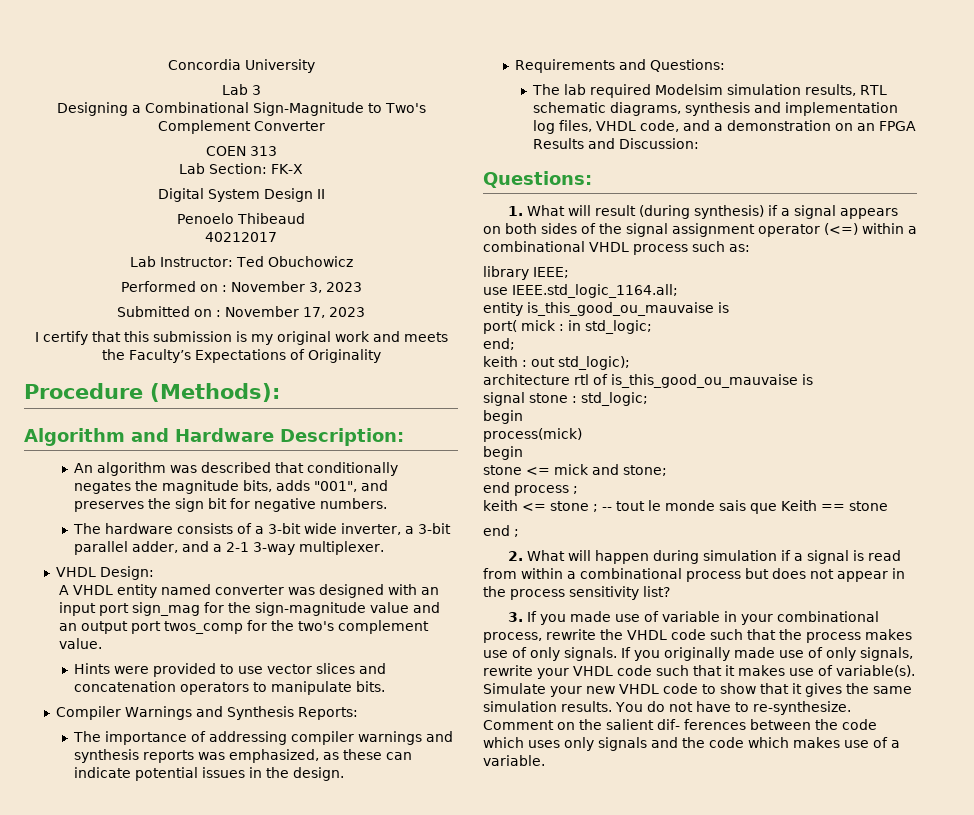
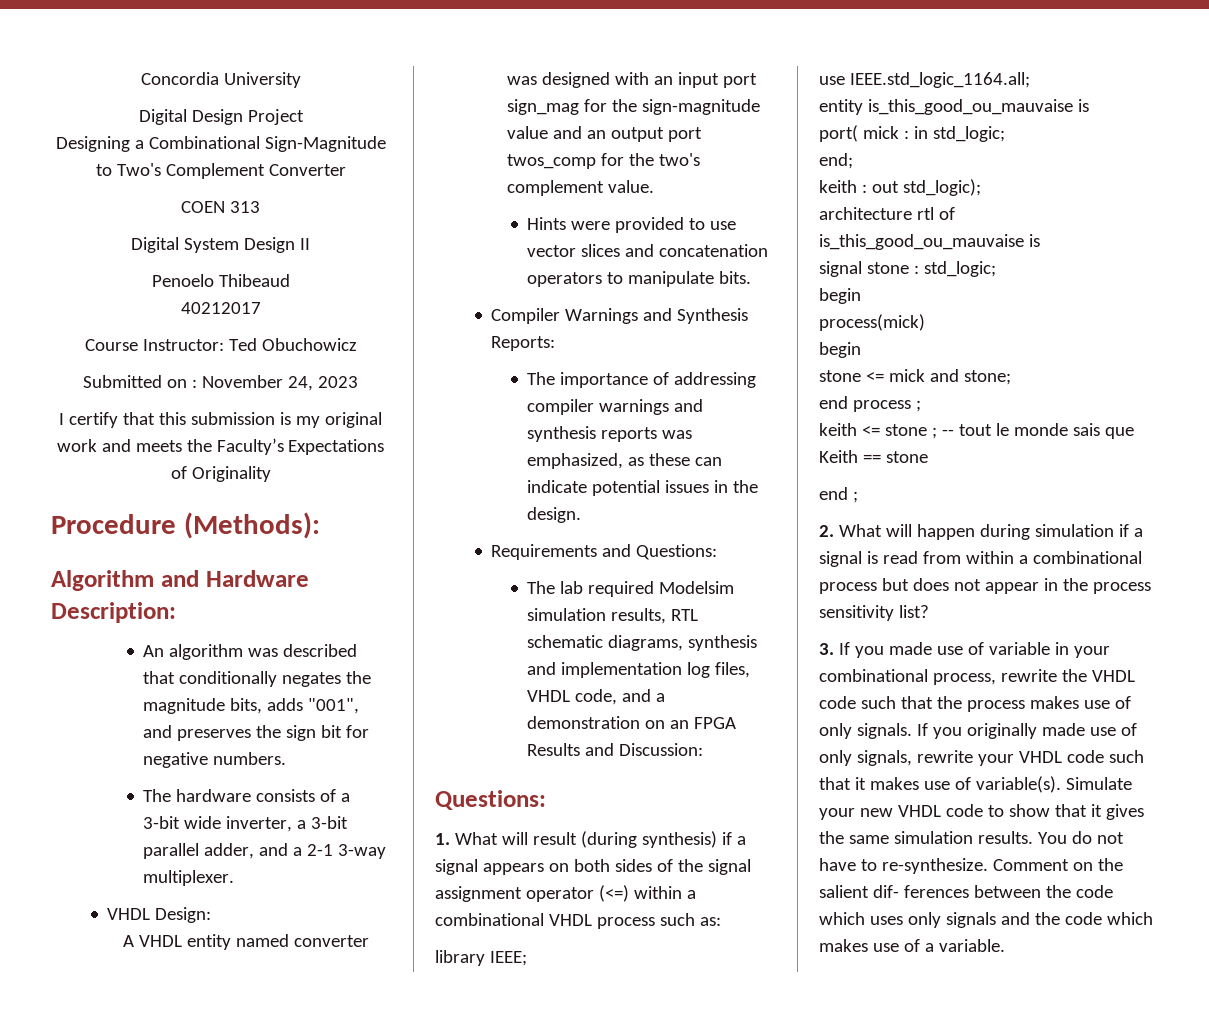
[221,84,261,95] Lab 3 -> [138,109,304,125] Digital Design Project
[179,163,304,174] // Lab Section: FK-X -> (260, 207) none
[129,256,156,267] Lab -> [84,339,138,351] Course
[120,281,362,293] // Performed on : November 3, 2023 -> (357, 344) none
[303,307,325,318] 17, -> [287,376,313,391] 24,

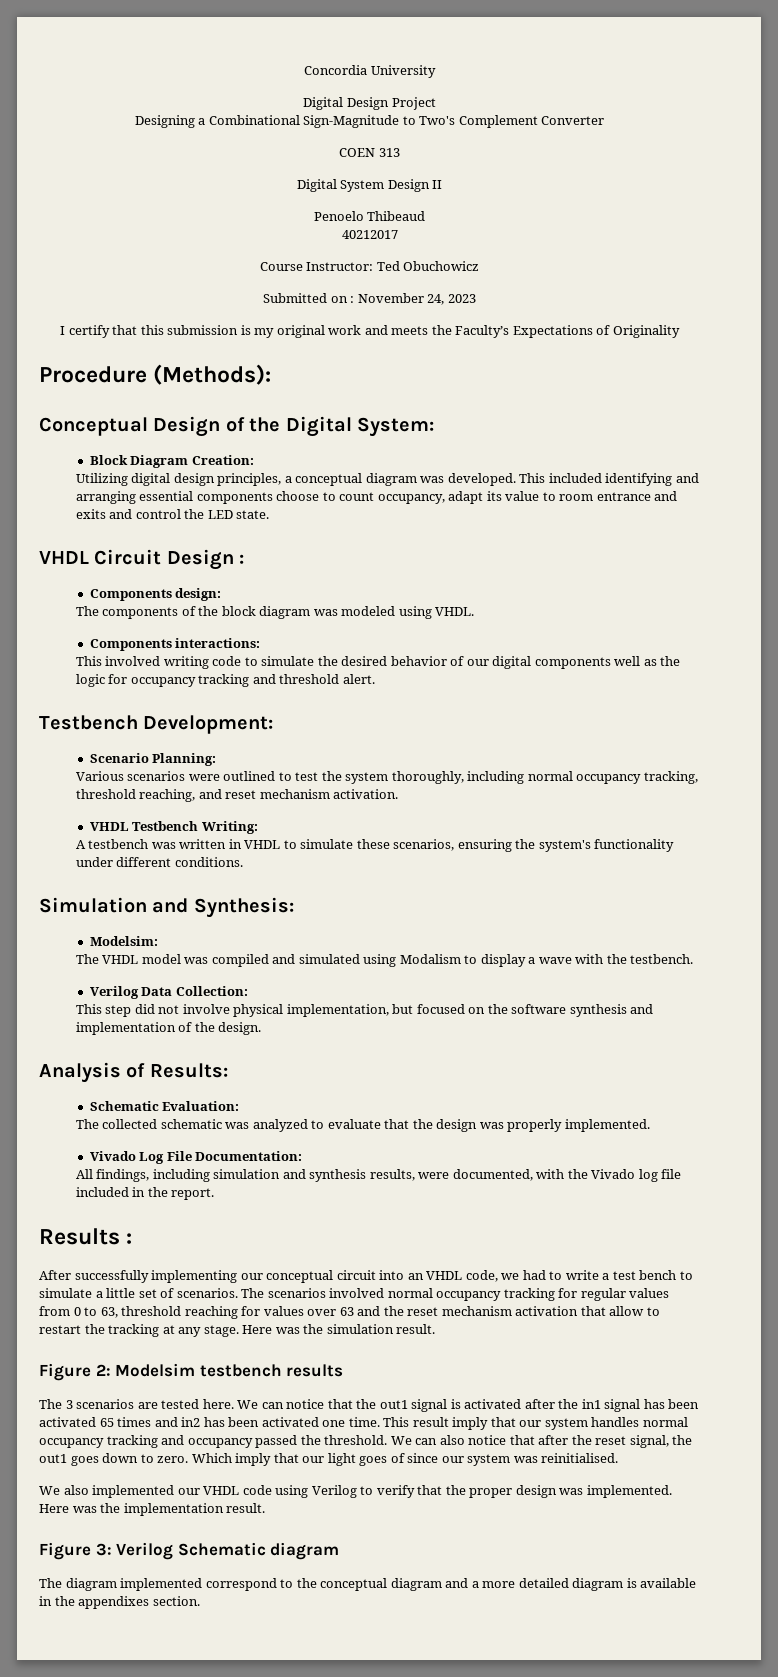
[51,570,309,591] [51,602,176,623] [143,644,358,660] [143,671,372,687] [143,698,360,714] [143,725,370,741] [143,752,287,768] [143,789,351,802] [143,816,349,832] [143,843,387,859] [143,870,235,886] [107,907,212,923] Algorithm and Hardware Description: // An algorithm was described that conditionally negates the magnitude bits, adds "001", and preserves the sign bit for negative numbers. // The hardware consists of a 3-bit wide inverter, a 3-bit parallel adder, and a 2-1 3-way multiplexer. // VHDL Design: -> [39,416,434,437] [89,455,254,468] [75,473,699,486] [75,491,678,504] [75,509,270,519] [39,549,245,570] [89,588,222,601] [75,606,475,619] [89,638,261,651] [75,656,681,669] [75,674,375,687] [39,715,274,734] [89,753,217,766] [75,771,698,784] [75,789,399,802] [89,821,258,834] Conceptual Design of the Digital System: // Block Diagram Creation: // Utilizing digital design principles, a conceptual diagram was developed. This included identifying and arranging essential components choose to count occupancy, adapt its value to room entrance and exits and control the LED state. // VHDL Circuit Design : // Components design: // The components of the block diagram was modeled using VHDL. // Components interactions: // This involved writing code to simulate the desired behavior of our digital components well as the logic for occupancy tracking and threshold alert. // Testbench Development: // Scenario Planning: // Various scenarios were outlined to test the system thoroughly, including normal occupancy tracking, threshold reaching, and reset mechanism activation. // VHDL Testbench Writing:
[139,934,370,950] [507,72,758,88] [507,99,761,115] [507,126,703,142] [507,153,701,169] [507,180,655,196] [527,217,737,233] [527,244,769,257] [527,271,752,287] [491,308,749,324] [491,336,556,351] [527,372,757,388] [527,399,704,415] [527,426,693,442] [527,453,723,469] [527,480,759,496] [527,507,582,523] [491,544,718,560] [527,581,735,597] [527,608,699,624] [527,635,758,651] [527,662,751,678] [527,689,666,705] [527,716,737,729] [527,743,704,756] [435,790,546,810] [435,831,746,848] [435,859,751,875] [435,885,696,902] [435,913,721,929] [435,950,527,966] [819,72,1030,88] [819,99,1089,115] [819,125,1005,142] [819,153,853,169] [819,179,981,196] [819,207,955,220] [819,234,1040,250] [819,261,996,277] [819,288,861,304] [819,314,925,331] [819,342,861,358] [819,369,1011,385] [819,396,921,412] [819,423,1134,439] [819,450,928,463] [819,487,858,503] [819,524,1143,540] [819,551,1142,567] [819,578,1151,594] [819,605,929,621] [819,642,1110,658] [819,669,1135,685] [819,696,1131,712] [819,723,1137,739] [819,750,1144,766] [819,776,1132,793] [819,804,1144,820] [819,831,1124,844] [819,858,1123,874] [819,885,1113,898] [819,912,1153,928] [819,939,1005,952] VHDL entity named converter was designed with an input port sign_mag for the sign-magnitude value and an output port twos_comp for the two's complement value. // Hints were provided to use vector slices and concatenation operators to manipulate bits. // Compiler Warnings and Synthesis Reports: // The importance of addressing compiler warnings and synthesis reports was emphasized, as these can indicate potential issues in the design. // Requirements and Questions: // The lab required Modelsim simulation results, RTL schematic diagrams, synthesis and implementation log files, VHDL code, and a demonstration on an FPGA Results and Discussion: // Questions: // 1. What will result (during synthesis) if a signal appears on both sides of the signal assignment operator (<=) within a combinational VHDL process such as: // library IEEE; // use IEEE.std_logic_1164.all; // entity is_this_good_ou_mauvaise is // port( mick : in std_logic; // end; // keith : out std_logic); // architecture rtl of is_this_good_ou_mauvaise is // signal stone : std_logic; // begin // process(mick) // begin // stone <= mick and stone; // end process ; // keith <= stone ; -- tout le monde sais que Keith == stone // end ; // 2. What will happen during simulation if a signal is read from within a combinational process but does not appear in the process sensitivity list? // 3. If you made use of variable in your combinational process, rewrite the VHDL code such that the process makes use of only signals. If you originally made use of only signals, rewrite your VHDL code such that it makes use of variable(s). Simulate your new VHDL code to show that it gives the same simulation results. You do not have to re-synthesize. Comment on the salient dif- ferences between the code which uses only signals and the code which makes use of a variable. -> [88,839,675,852] [75,857,243,867] [39,897,294,918] [89,936,158,946] [75,954,694,967] [89,986,248,999] [75,1004,654,1017] [75,1022,262,1035] [39,1062,228,1083] [89,1101,240,1111] [75,1119,650,1132] [89,1151,303,1164] [75,1169,682,1182] [75,1187,215,1200] [39,1228,133,1245] [39,1270,693,1283] [39,1288,670,1301] [39,1306,660,1319] [39,1324,436,1337] [39,1363,344,1381] [39,1399,700,1412] [39,1417,688,1430] [39,1435,693,1448] [39,1453,619,1466] [39,1485,672,1498] [39,1503,266,1516] [39,1542,340,1560] [39,1578,697,1591] [39,1596,200,1609] testbench was written in VHDL to simulate these scenarios, ensuring the system's functionality under different conditions. // Simulation and Synthesis: // Modelsim: // The VHDL model was compiled and simulated using Modalism to display a wave with the testbench. // Verilog Data Collection: // This step did not involve physical implementation, but focused on the software synthesis and implementation of the design. // Analysis of Results: // Schematic Evaluation: // The collected schematic was analyzed to evaluate that the design was properly implemented. // Vivado Log File Documentation: // All findings, including simulation and synthesis results, were documented, with the Vivado log file included in the report. // Results : // After successfully implementing our conceptual circuit into an VHDL code, we had to write a test bench to simulate a little set of scenarios. The scenarios involved normal occupancy tracking for regular values from 0 to 63, threshold reaching for values over 63 and the reset mechanism activation that allow to restart the tracking at any stage. Here was the simulation result. // Figure 2: Modelsim testbench results // The 3 scenarios are tested here. We can notice that the out1 signal is activated after the in1 signal has been activated 65 times and in2 has been activated one time. This result imply that our system handles normal occupancy tracking and occupancy passed the threshold. We can also notice that after the reset signal, the out1 goes down to zero. Which imply that our light goes of since our system was reinitialised. // We also implemented our VHDL code using Verilog to verify that the proper design was implemented. Here was the implementation result. // Figure 3: Verilog Schematic diagram // The diagram implemented correspond to the conceptual diagram and a more detailed diagram is available in the appendixes section.

